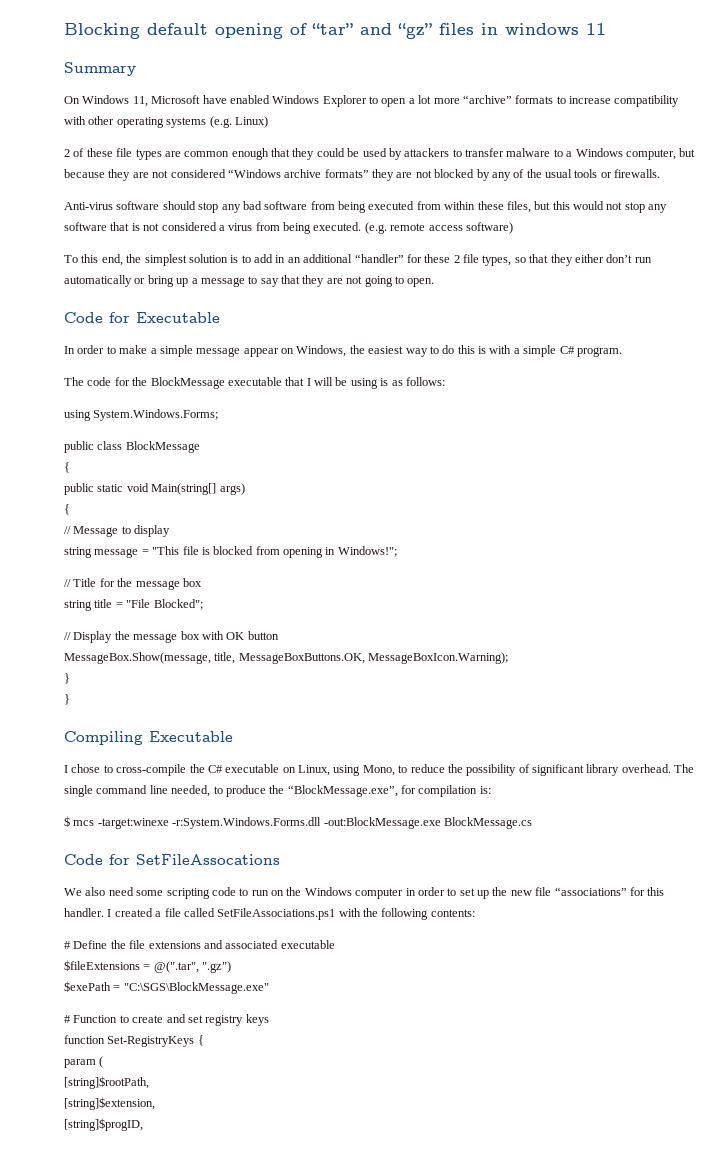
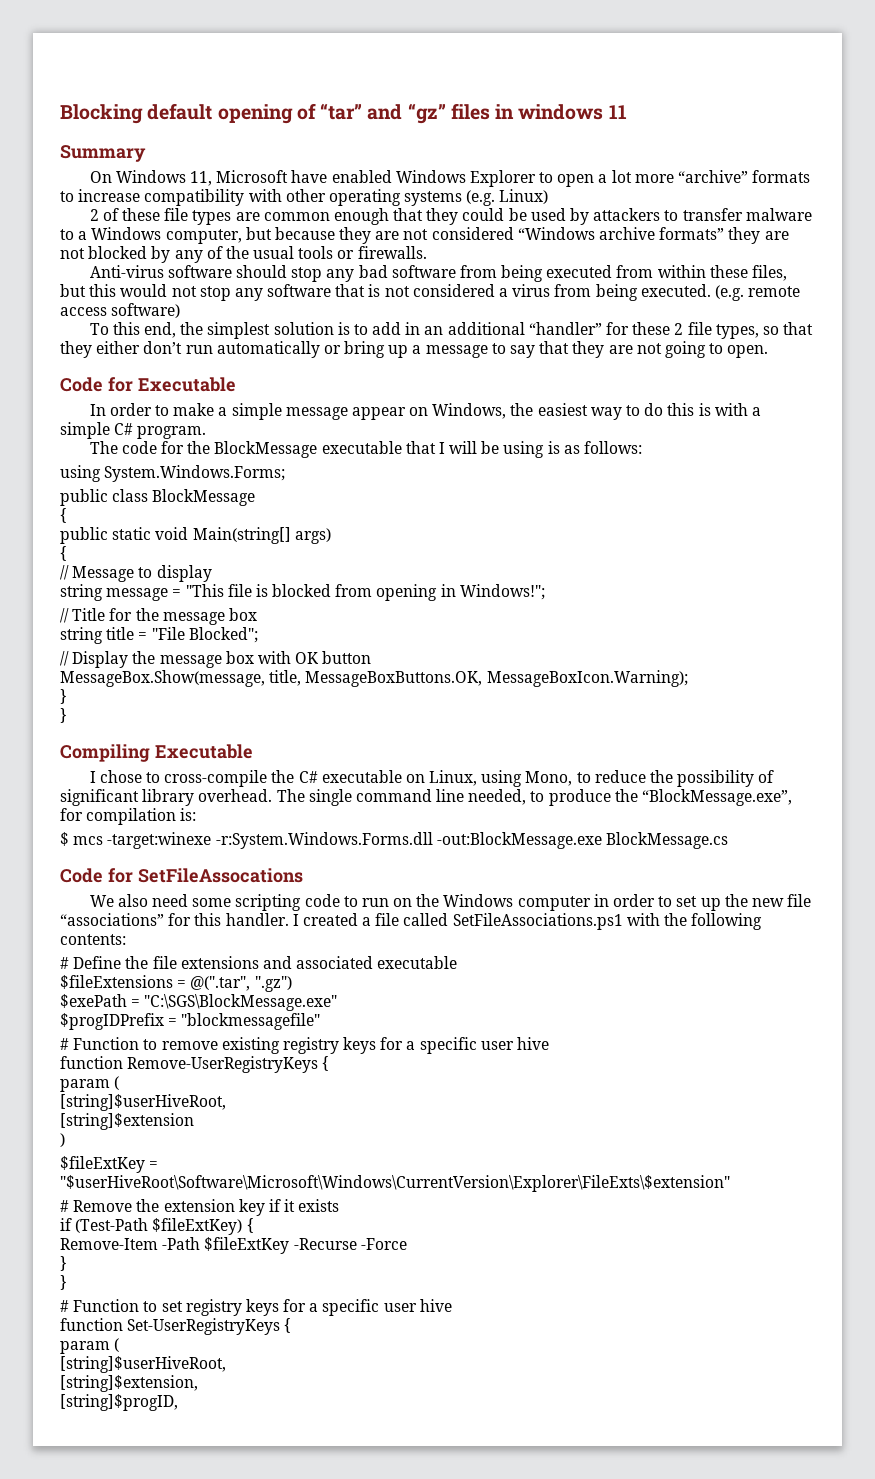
[64,1014,269,1026] [64,1035,204,1047] [64,1056,104,1068] [64,1076,149,1089] // # Function to create and set registry keys // function Set-RegistryKeys { // param ( // [string]$rootPath, -> [60,1013,321,1030] [60,1037,550,1054] [60,1056,330,1073] [60,1076,120,1092] [60,1094,226,1111] [60,1113,194,1130] [60,1133,65,1147] [60,1156,159,1173] [60,1175,730,1192] [60,1199,340,1216] [60,1218,254,1235] [60,1237,407,1254] [60,1256,67,1271] [60,1275,67,1290] [60,1299,452,1316] [60,1318,292,1335] [60,1338,120,1354] [60,1356,226,1373] // $progIDPrefix = "blockmessagefile" // # Function to remove existing registry keys for a specific user hive // function Remove-UserRegistryKeys { // param ( // [string]$userHiveRoot, // [string]$extension // ) // $fileExtKey = "$userHiveRoot\Software\Microsoft\Windows\CurrentVersion\Explorer\FileExts\$extension" // # Remove the extension key if it exists // if (Test-Path $fileExtKey) { // Remove-Item -Path $fileExtKey -Recurse -Force // } // } // # Function to set registry keys for a specific user hive // function Set-UserRegistryKeys { // param ( // [string]$userHiveRoot,

